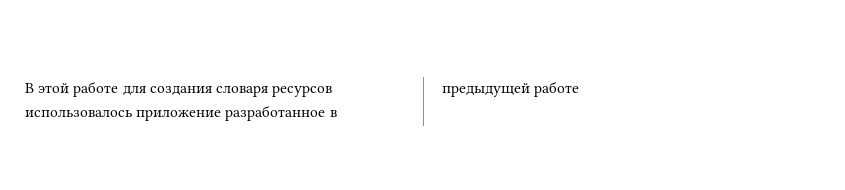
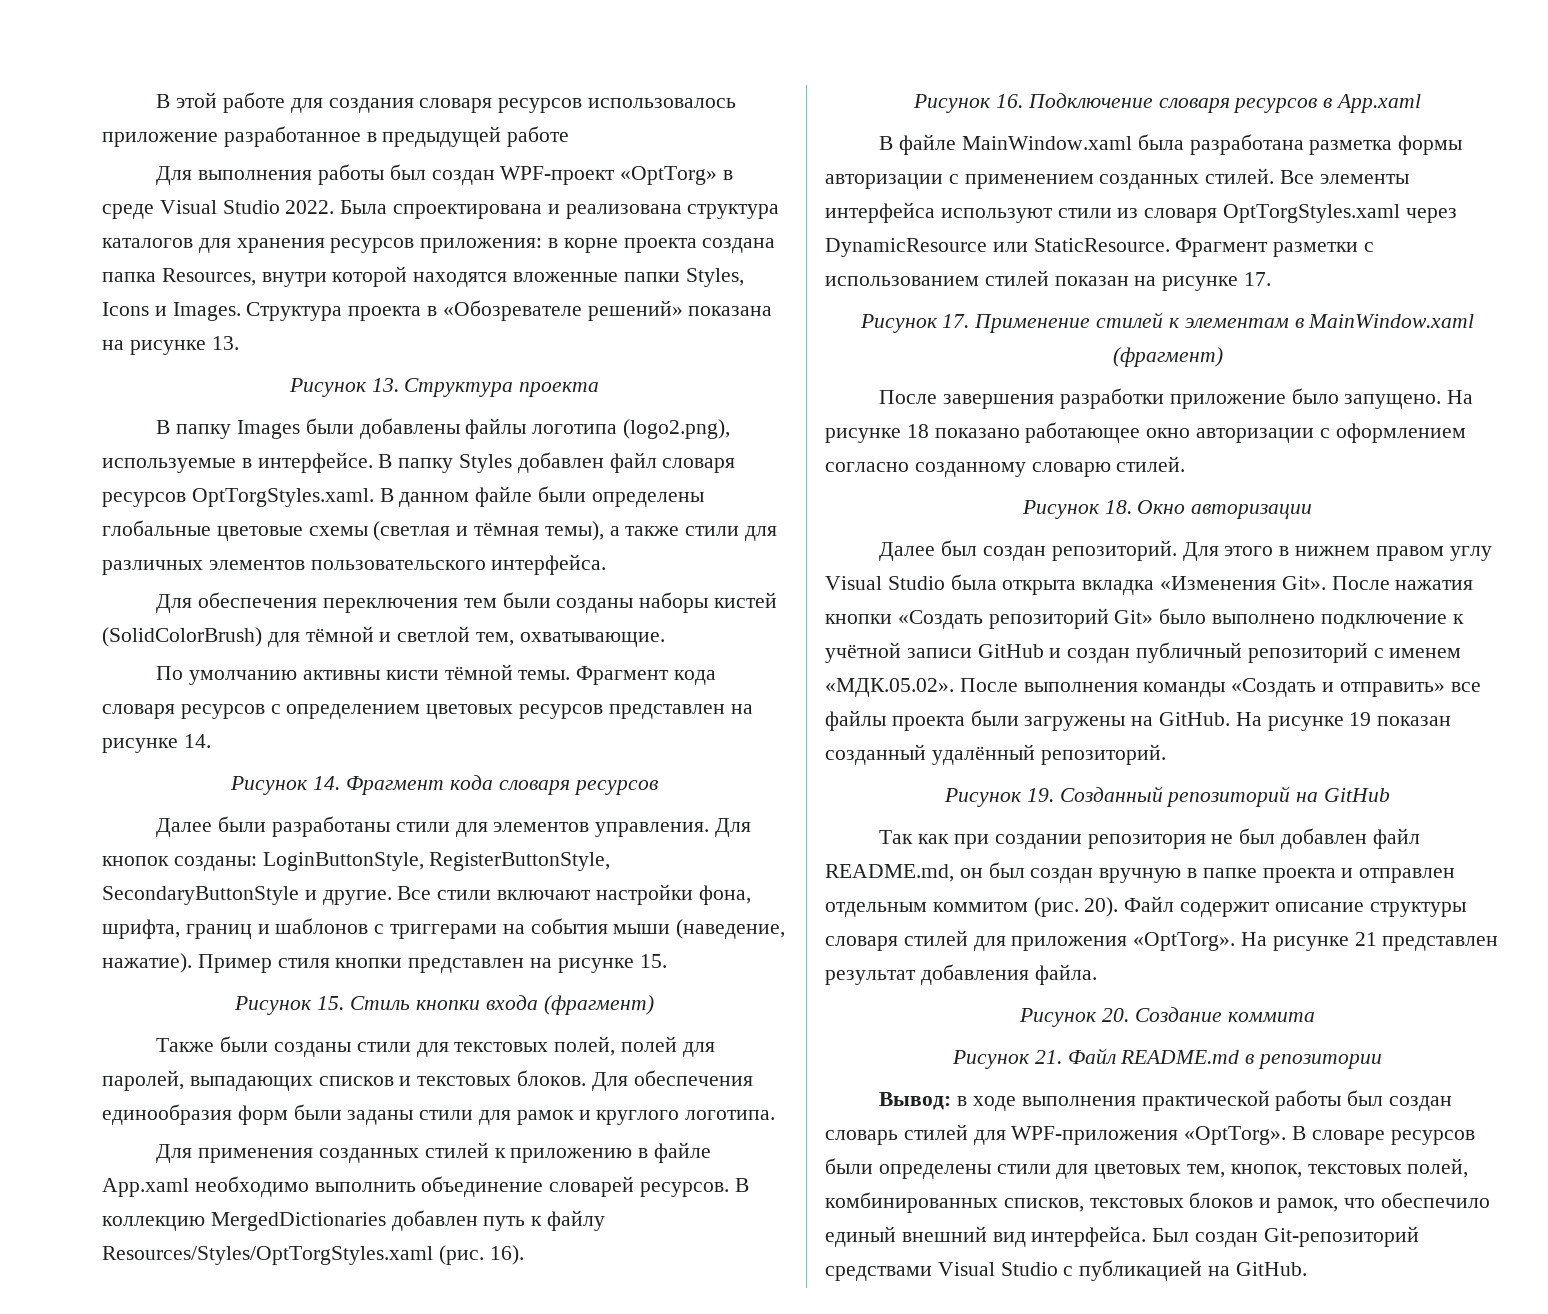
(580, 89) none -> [156,164,734,185] [102,200,780,219] [102,238,776,253] [102,266,744,287] [102,300,773,321] [102,336,239,355] [288,378,600,397] [156,418,731,439] [102,452,736,473] [102,486,704,507] [102,520,778,541] [102,554,607,575] [156,592,778,613] [102,626,665,647] [156,664,717,685] [102,704,753,719] [102,734,211,753] [230,775,658,795] [156,816,752,837] [102,852,611,871] [102,884,751,905] [102,918,786,939] [102,953,667,973] [234,995,654,1015] [156,1036,715,1057] [102,1070,753,1091] [102,1104,776,1125] [156,1142,712,1163] [102,1176,749,1197] [102,1210,606,1231] [102,1245,524,1265] [913,93,1421,113] [879,134,1463,155] [825,168,1409,189] [825,202,1457,223] [825,238,1375,257] [825,270,1272,291] [859,312,1475,333] [1112,347,1223,367] [879,388,1474,409] [825,422,1466,443] [825,456,1186,477] [1021,500,1313,519] [879,540,1492,561] [825,574,1474,595] [825,608,1464,629] [825,642,1462,663] [825,678,1481,697] [825,710,1452,731] [825,744,1166,765] [943,786,1391,807] [879,828,1420,849] [825,862,1456,883] [825,896,1466,917] [825,930,1499,951] [825,964,1097,985] [1019,1007,1315,1027] [951,1048,1383,1069] [879,1090,1453,1111] [825,1124,1475,1145] [825,1158,1469,1179] [825,1192,1490,1213] [825,1226,1419,1247] [825,1260,1307,1281] // Для выполнения работы был создан WPF-проект «OptTorg» в среде Visual Studio 2022. Была спроектирована и реализована структура каталогов для хранения ресурсов приложения: в корне проекта создана папка Resources, внутри которой находятся вложенные папки Styles, Icons и Images. Структура проекта в «Обозревателе решений» показана на рисунке 13. // Рисунок 13. Структура проекта // В папку Images были добавлены файлы логотипа (logo2.png), используемые в интерфейсе. В папку Styles добавлен файл словаря ресурсов OptTorgStyles.xaml. В данном файле были определены глобальные цветовые схемы (светлая и тёмная темы), а также стили для различных элементов пользовательского интерфейса. // Для обеспечения переключения тем были созданы наборы кистей (SolidColorBrush) для тёмной и светлой тем, охватывающие. // По умолчанию активны кисти тёмной темы. Фрагмент кода словаря ресурсов с определением цветовых ресурсов представлен на рисунке 14. // Рисунок 14. Фрагмент кода словаря ресурсов // Далее были разработаны стили для элементов управления. Для кнопок созданы: LoginButtonStyle, RegisterButtonStyle, SecondaryButtonStyle и другие. Все стили включают настройки фона, шрифта, границ и шаблонов с триггерами на события мыши (наведение, нажатие). Пример стиля кнопки представлен на рисунке 15. // Рисунок 15. Стиль кнопки входа (фрагмент) // Также были созданы стили для текстовых полей, полей для паролей, выпадающих списков и текстовых блоков. Для обеспечения единообразия форм были заданы стили для рамок и круглого логотипа. // Для применения созданных стилей к приложению в файле App.xaml необходимо выполнить объединение словарей ресурсов. В коллекцию MergedDictionaries добавлен путь к файлу Resources/Styles/OptTorgStyles.xaml (рис. 16). // Рисунок 16. Подключение словаря ресурсов в App.xaml // В файле MainWindow.xaml была разработана разметка формы авторизации с применением созданных стилей. Все элементы интерфейса используют стили из словаря OptTorgStyles.xaml через DynamicResource или StaticResource. Фрагмент разметки с использованием стилей показан на рисунке 17. // Рисунок 17. Применение стилей к элементам в MainWindow.xaml (фрагмент) // После завершения разработки приложение было запущено. На рисунке 18 показано работающее окно авторизации с оформлением согласно созданному словарю стилей. // Рисунок 18. Окно авторизации // Далее был создан репозиторий. Для этого в нижнем правом углу Visual Studio была открыта вкладка «Изменения Git». После нажатия кнопки «Создать репозиторий Git» было выполнено подключение к учётной записи GitHub и создан публичный репозиторий с именем «МДК.05.02». После выполнения команды «Создать и отправить» все файлы проекта были загружены на GitHub. На рисунке 19 показан созданный удалённый репозиторий. // Рисунок 19. Созданный репозиторий на GitHub // Так как при создании репозитория не был добавлен файл README.md, он был создан вручную в папке проекта и отправлен отдельным коммитом (рис. 20). Файл содержит описание структуры словаря стилей для приложения «OptTorg». На рисунке 21 представлен результат добавления файла. // Рисунок 20. Создание коммита // Рисунок 21. Файл README.md в репозитории // Вывод: в ходе выполнения практической работы был создан словарь стилей для WPF-приложения «OptTorg». В словаре ресурсов были определены стили для цветовых тем, кнопок, текстовых полей, комбинированных списков, текстовых блоков и рамок, что обеспечило единый внешний вид интерфейса. Был создан Git-репозиторий средствами Visual Studio с публикацией на GitHub.

